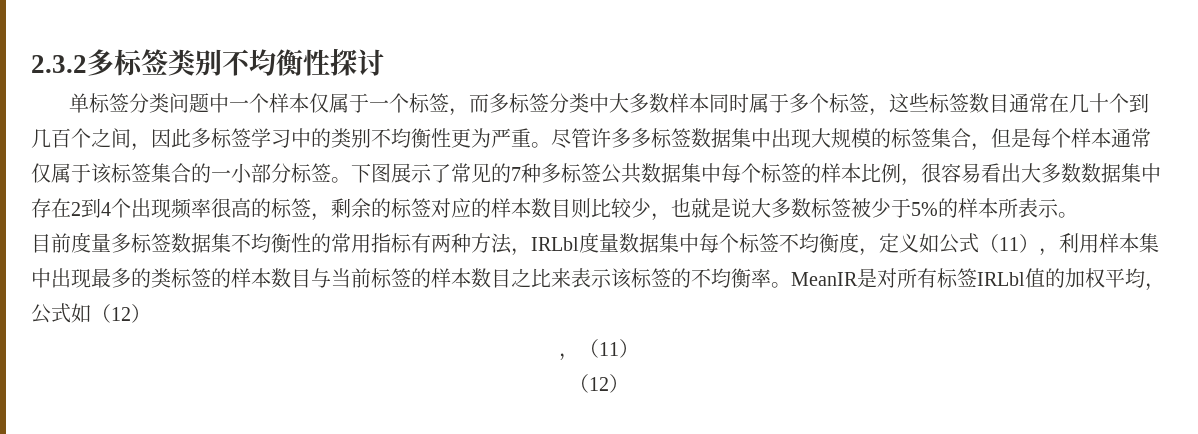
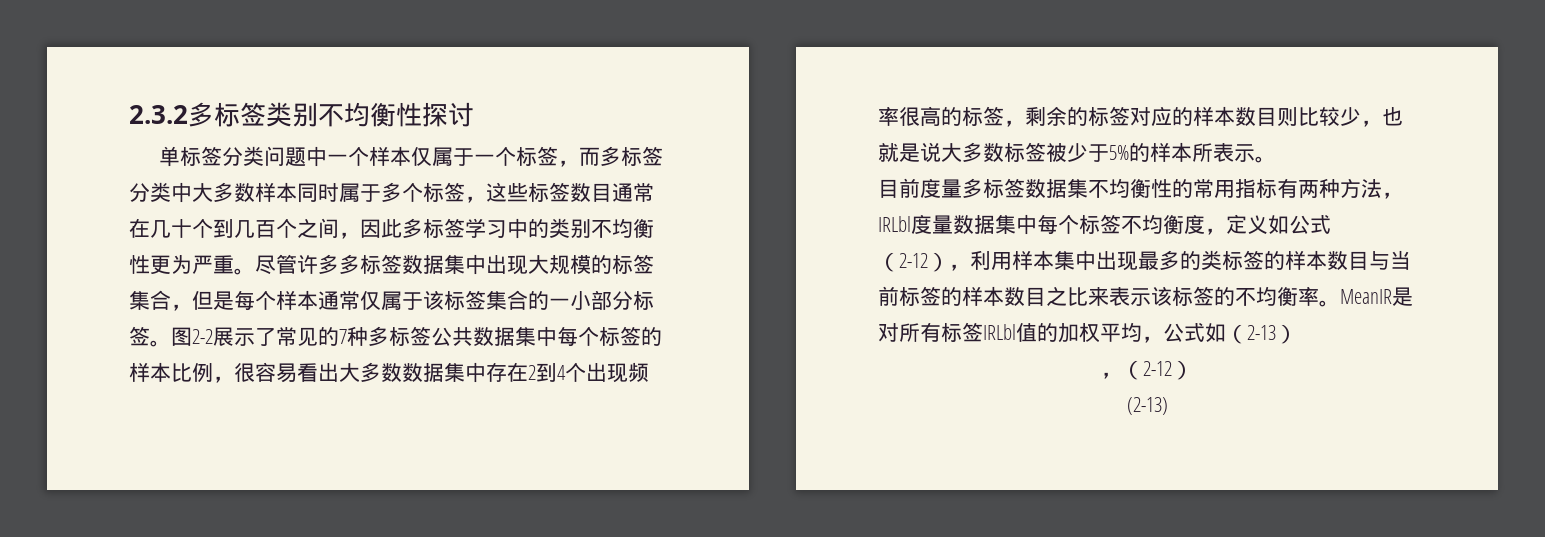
[351,163,391,183] 下图 -> [171,327,213,346] 图2-2
[999,237,1019,251] 11 -> [899,253,928,268] 2-12
[111,307,131,321] 12 -> [1247,325,1276,340] 2-13
[599,339,639,358] [569,374,629,393] 11） // （12） -> [1143,360,1193,380] [1126,397,1168,415] 2-12） // (2-13)

